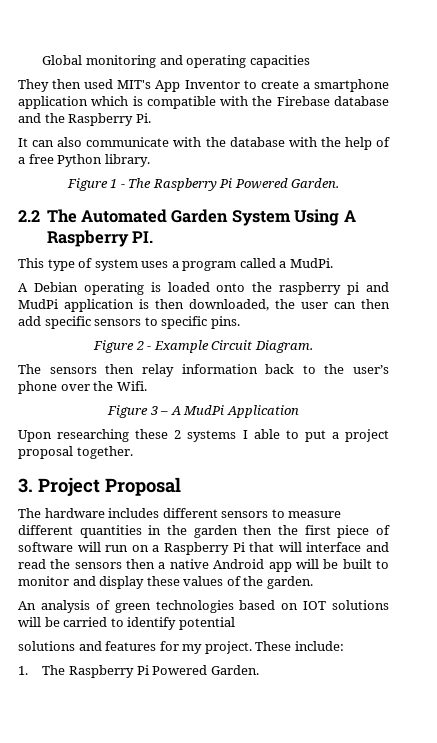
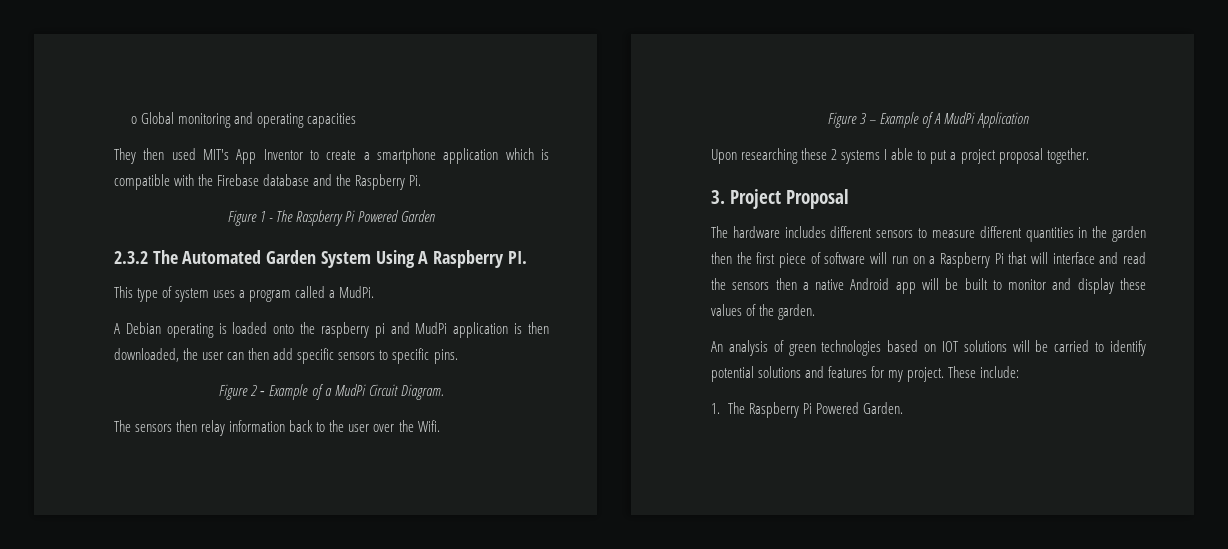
(42, 60) none -> [130,116,137,124] o
[18,137,391,150] [18,154,150,167] // It can also communicate with the database with the help of a free Python library. -> (422, 180) none
[291,178,340,188] [18,210,40,222] Garden. // 2.2 -> [401,210,436,222] [114,251,148,264] Garden // 2.3.2
(209, 346) none -> [311,384,366,400] of a MudPi
[353,365,389,374] [18,381,57,394] user’s phone -> [348,424,370,432] user
(169, 413) none -> [879,112,935,128] Example of
(235, 623) // -> (754, 374) none

